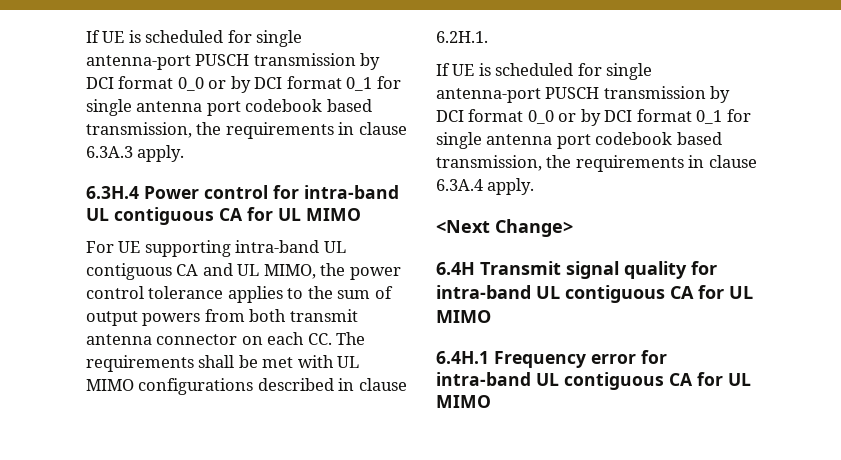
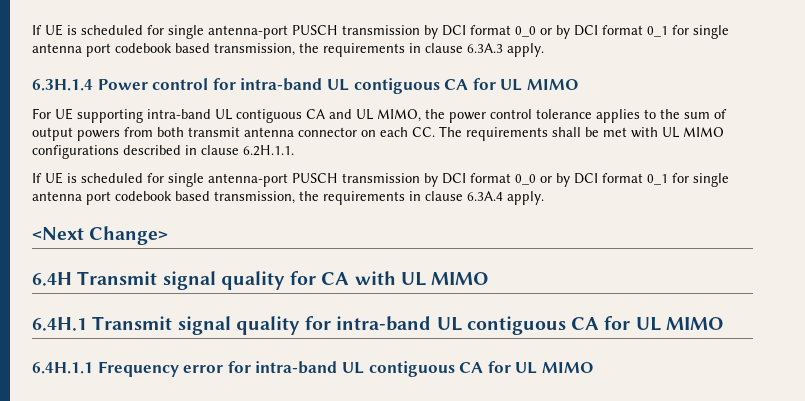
[86,186,139,199] 6.3H.4 -> [32,79,93,91] 6.3H.1.4
[436,31,488,43] 6.2H.1. -> [243,145,294,156] 6.2H.1.1.
[436,285,753,303] [436,310,491,323] [436,351,489,364] intra-band UL contiguous CA for UL MIMO // 6.4H.1 -> [321,271,490,286] [32,316,724,335] [32,362,93,374] CA with UL MIMO // 6.4H.1 Transmit signal quality for intra-band UL contiguous CA for UL MIMO // 6.4H.1.1

